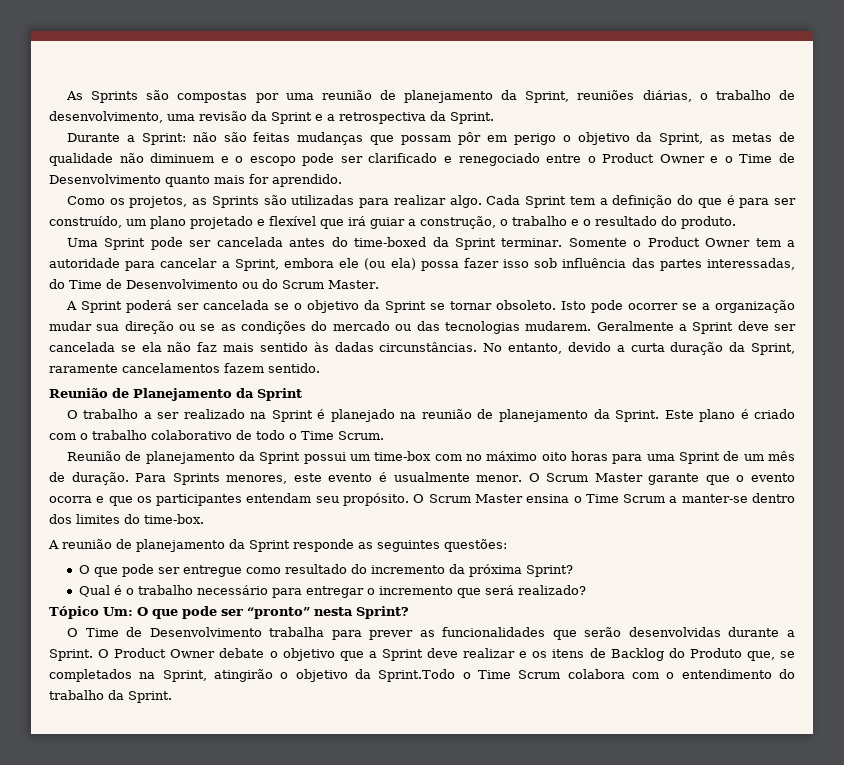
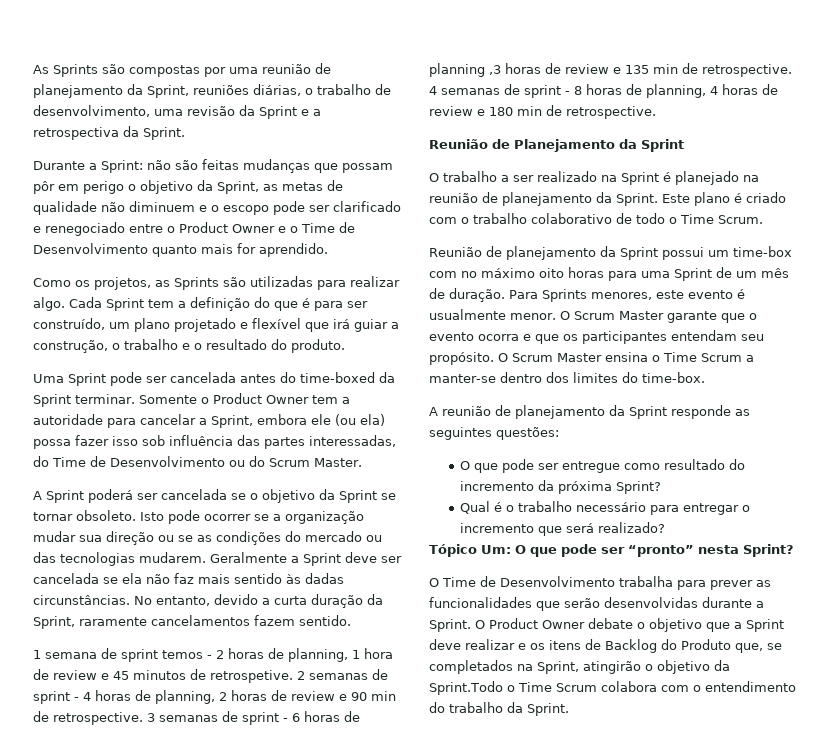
(320, 368) none -> [33,648,393,662] [33,669,388,683] [33,690,396,704] [33,711,360,725] [429,63,792,77] [429,84,778,98] [429,105,656,119] // 1 semana de sprint temos - 2 horas de planning, 1 hora de review e 45 minutos de retrospetive. 2 semanas de sprint - 4 horas de planning, 2 horas de review e 90 min de retrospective. 3 semanas de sprint - 6 horas de planning ,3 horas de review e 135 min de retrospective. 4 semanas de sprint - 8 horas de planning, 4 horas de review e 180 min de retrospective.

